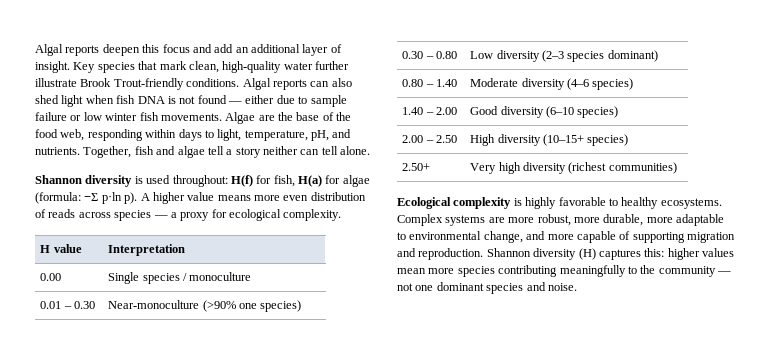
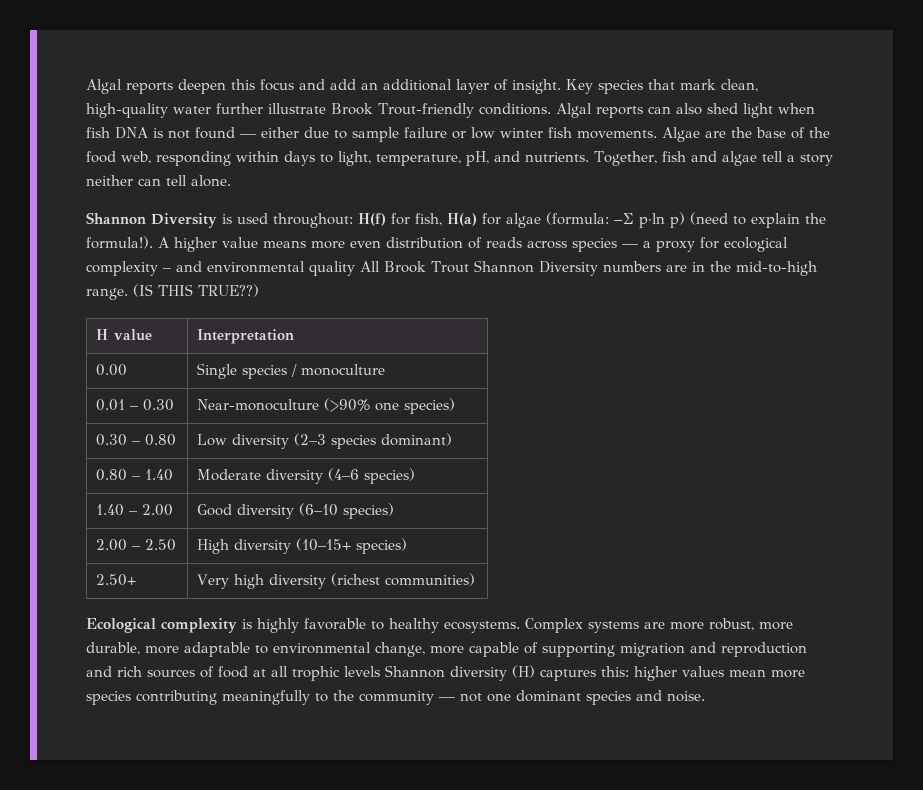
[85,175,133,187] diversity -> [151,213,217,228] Diversity
[124,192,138,204] p). -> [670,212,826,228] [86,236,153,249] p) (need to explain the formula!).
[283,209,342,221] complexity. -> [86,260,817,276] [86,284,259,300] complexity – and environmental quality All Brook Trout Shannon Diversity numbers are in the mid-to-high range. (IS THIS TRUE??)
[526,231,546,240] and -> (425, 649) none
[418,248,484,260] reproduction. -> [721,642,807,657] [86,666,380,681] reproduction and rich sources of food at all trophic levels

